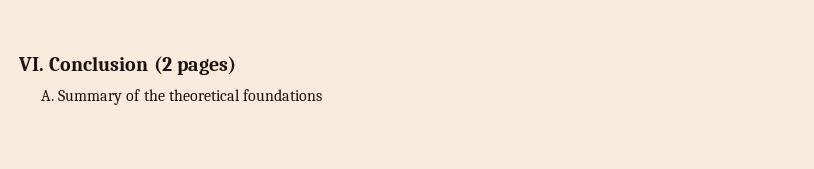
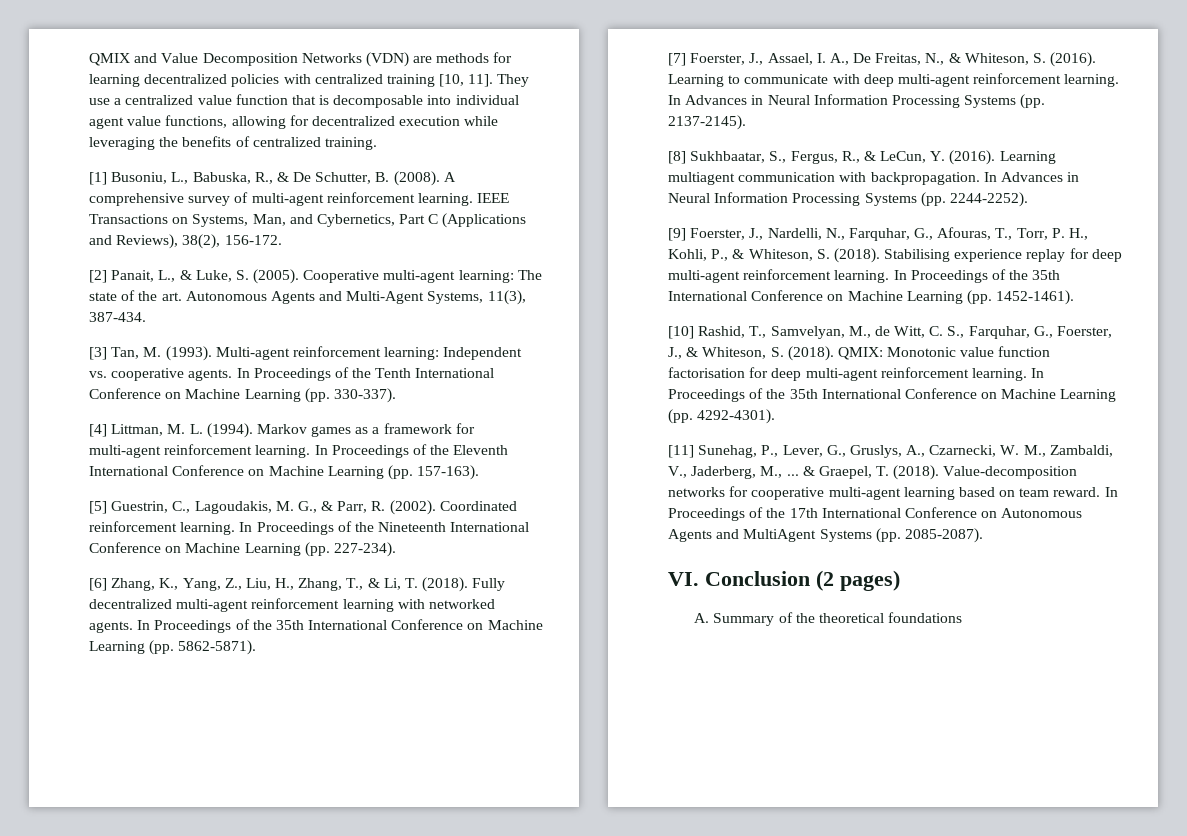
(18, 64) none -> [89,52,513,67] [89,74,530,87] [89,94,519,108] [89,115,499,129] [89,136,377,150] [89,171,456,186] [89,192,510,206] [89,213,527,228] [89,234,282,249] [89,269,542,284] [89,290,526,305] [89,312,146,322] [89,346,523,361] [89,367,495,381] [89,388,396,403] [89,423,475,438] [89,444,509,458] [89,465,480,480] [89,500,517,515] [89,521,530,535] [89,542,396,557] [89,577,506,592] [89,598,495,612] [89,619,543,633] [89,640,257,655] [668,52,1097,67] [668,73,1120,87] [668,94,1046,109] [668,115,746,130] [668,150,1056,165] [668,172,1080,185] [668,192,1028,207] [668,227,1089,241] [668,248,1122,263] [668,269,1061,283] [668,290,1075,305] [668,326,1113,339] [668,346,1051,361] [668,367,1045,381] [668,388,1117,402] [668,409,776,424] [668,445,1113,458] [668,465,1078,480] [668,486,1118,500] [668,507,1083,521] [668,528,983,543] QMIX and Value Decomposition Networks (VDN) are methods for learning decentralized policies with centralized training [10, 11]. They use a centralized value function that is decomposable into individual agent value functions, allowing for decentralized execution while leveraging the benefits of centralized training. // [1] Busoniu, L., Babuska, R., & De Schutter, B. (2008). A comprehensive survey of multi-agent reinforcement learning. IEEE Transactions on Systems, Man, and Cybernetics, Part C (Applications and Reviews), 38(2), 156-172. // [2] Panait, L., & Luke, S. (2005). Cooperative multi-agent learning: The state of the art. Autonomous Agents and Multi-Agent Systems, 11(3), 387-434. // [3] Tan, M. (1993). Multi-agent reinforcement learning: Independent vs. cooperative agents. In Proceedings of the Tenth International Conference on Machine Learning (pp. 330-337). // [4] Littman, M. L. (1994). Markov games as a framework for multi-agent reinforcement learning. In Proceedings of the Eleventh International Conference on Machine Learning (pp. 157-163). // [5] Guestrin, C., Lagoudakis, M. G., & Parr, R. (2002). Coordinated reinforcement learning. In Proceedings of the Nineteenth International Conference on Machine Learning (pp. 227-234). // [6] Zhang, K., Yang, Z., Liu, H., Zhang, T., & Li, T. (2018). Fully decentralized multi-agent reinforcement learning with networked agents. In Proceedings of the 35th International Conference on Machine Learning (pp. 5862-5871). // [7] Foerster, J., Assael, I. A., De Freitas, N., & Whiteson, S. (2016). Learning to communicate with deep multi-agent reinforcement learning. In Advances in Neural Information Processing Systems (pp. 2137-2145). // [8] Sukhbaatar, S., Fergus, R., & LeCun, Y. (2016). Learning multiagent communication with backpropagation. In Advances in Neural Information Processing Systems (pp. 2244-2252). // [9] Foerster, J., Nardelli, N., Farquhar, G., Afouras, T., Torr, P. H., Kohli, P., & Whiteson, S. (2018). Stabilising experience replay for deep multi-agent reinforcement learning. In Proceedings of the 35th International Conference on Machine Learning (pp. 1452-1461). // [10] Rashid, T., Samvelyan, M., de Witt, C. S., Farquhar, G., Foerster, J., & Whiteson, S. (2018). QMIX: Monotonic value function factorisation for deep multi-agent reinforcement learning. In Proceedings of the 35th International Conference on Machine Learning (pp. 4292-4301). // [11] Sunehag, P., Lever, G., Gruslys, A., Czarnecki, W. M., Zambaldi, V., Jaderberg, M., ... & Graepel, T. (2018). Value-decomposition networks for cooperative multi-agent learning based on team reward. In Proceedings of the 17th International Conference on Autonomous Agents and MultiAgent Systems (pp. 2085-2087). //

